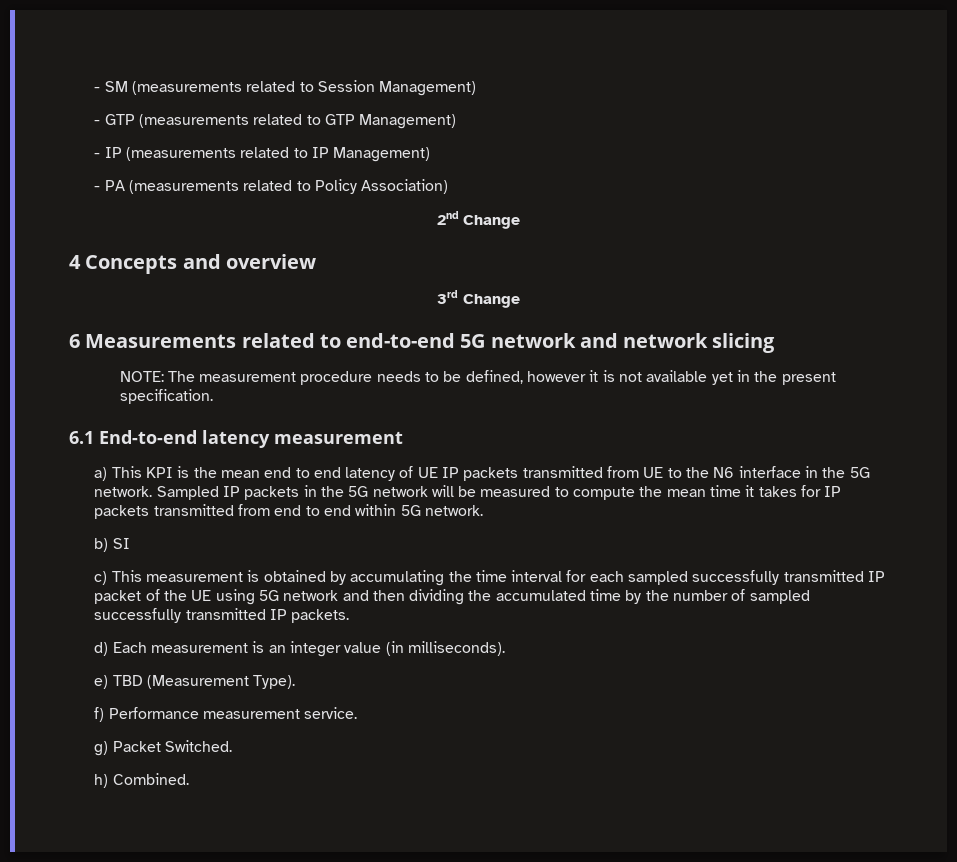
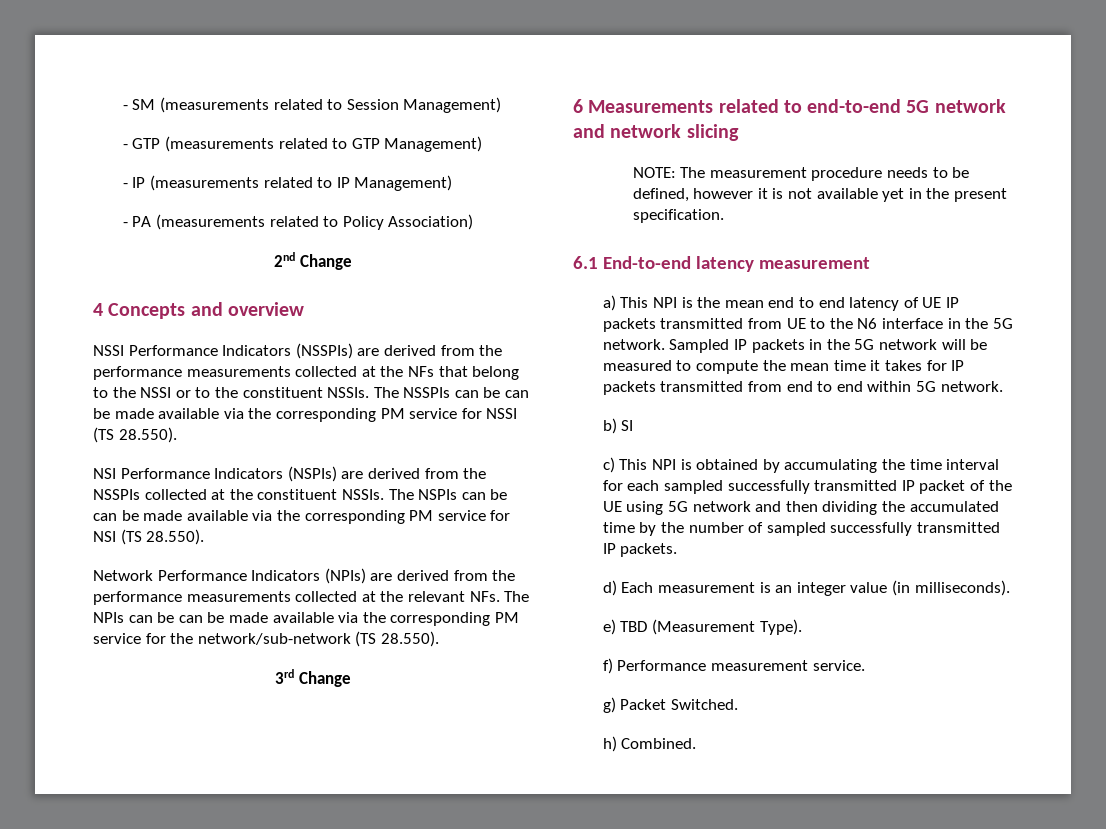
(316, 261) none -> [93,343,503,359] [93,366,520,380] [93,387,530,398] [93,408,518,422] [93,427,177,443] [93,466,487,482] [93,489,508,500] [93,510,511,524] [93,529,205,545] [93,568,516,584] [93,591,530,605] [93,612,519,626] [93,631,439,647] // NSSI Performance Indicators (NSSPIs) are derived from the performance measurements collected at the NFs that belong to the NSSI or to the constituent NSSIs. The NSSPIs can be can be made available via the corresponding PM service for NSSI (TS 28.550). // NSI Performance Indicators (NSPIs) are derived from the NSSPIs collected at the constituent NSSIs. The NSPIs can be can be made available via the corresponding PM service for NSI (TS 28.550). // Network Performance Indicators (NPIs) are derived from the performance measurements collected at the relevant NFs. The NPIs can be can be made available via the corresponding PM service for the network/sub-network (TS 28.550).
[145,467,173,478] KPI -> [652,297,677,308] NPI
[145,572,243,582] measurement -> [651,459,676,470] NPI

